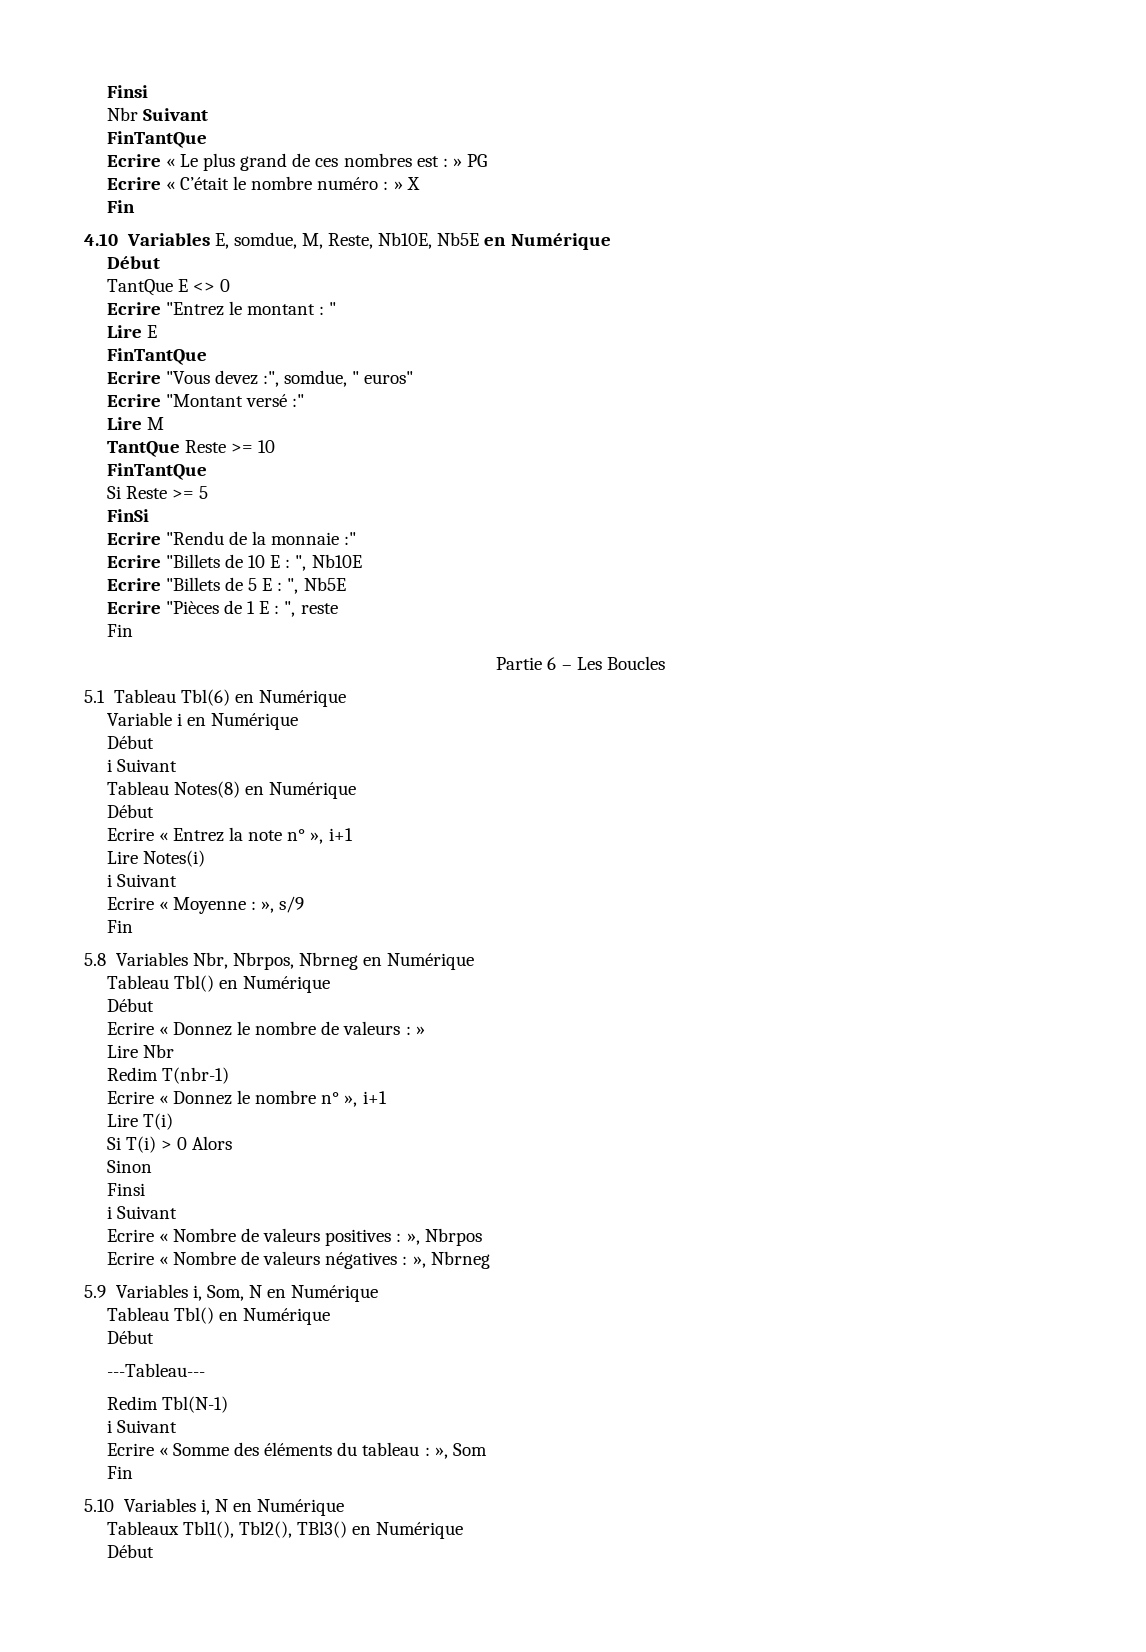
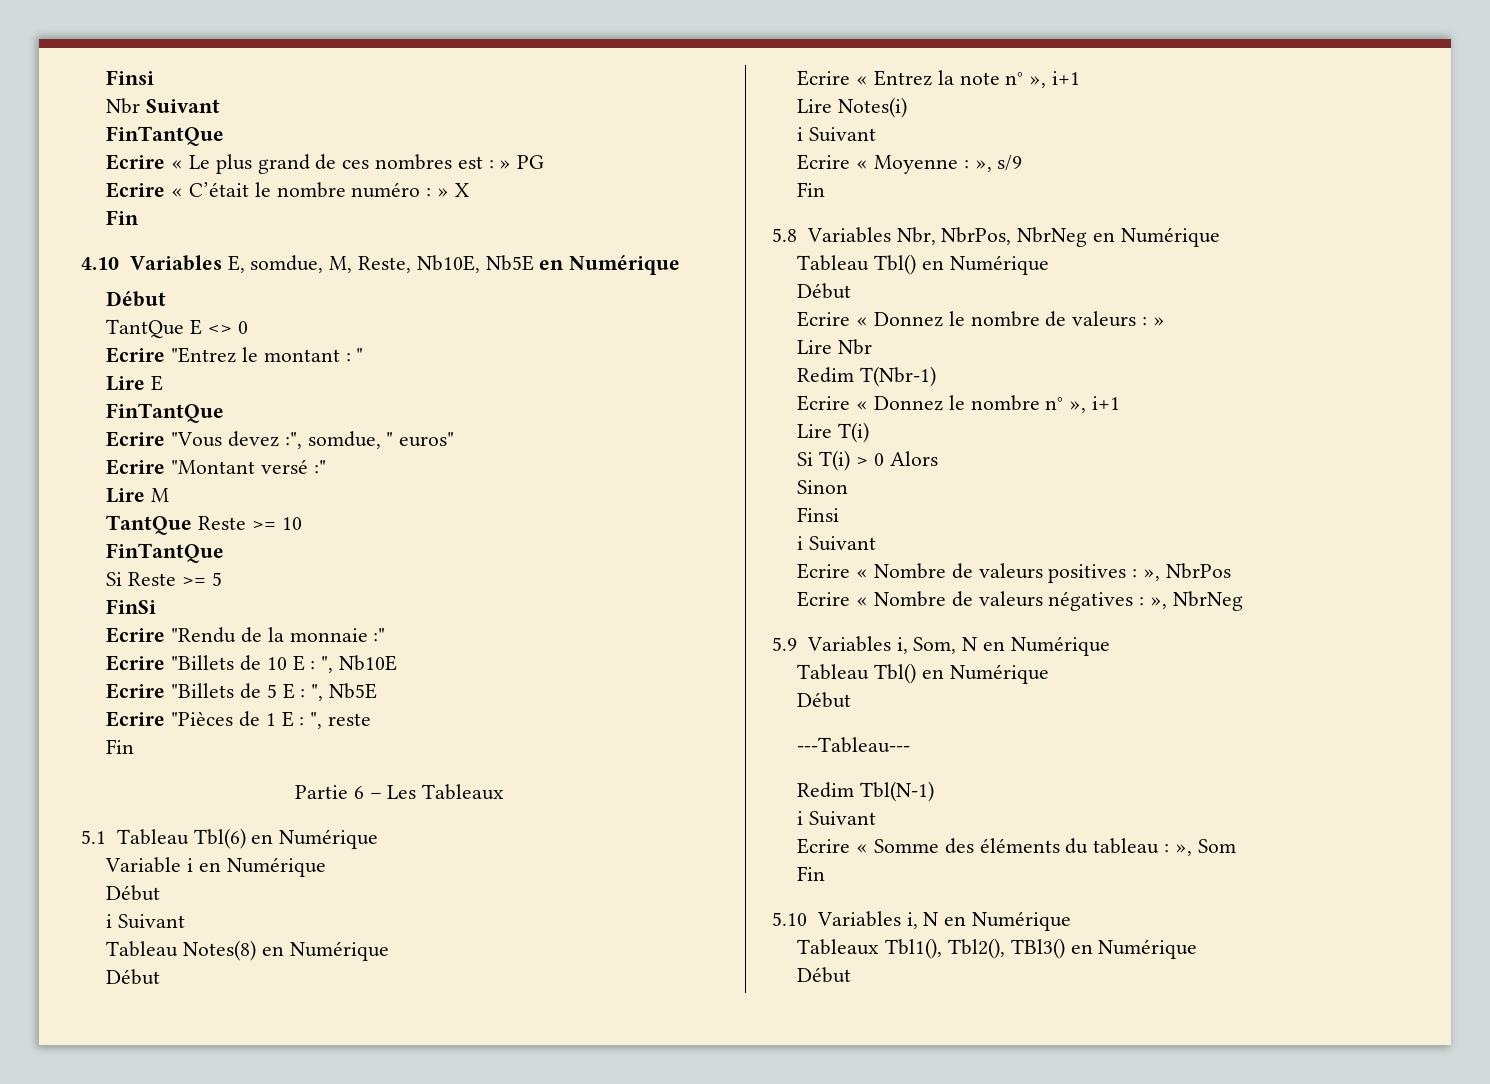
[606,656,665,670] Boucles -> [422,784,505,800] Tableaux
[232,952,358,970] Nbrpos, Nbrneg -> [941,227,1088,247] NbrPos, NbrNeg
[161,1067,229,1084] T(nbr-1) -> [860,366,937,387] T(Nbr-1)
[424,1228,482,1246] Nbrpos -> [1165,563,1231,579] NbrPos
[430,1251,490,1269] Nbrneg -> [1172,591,1243,611] NbrNeg

